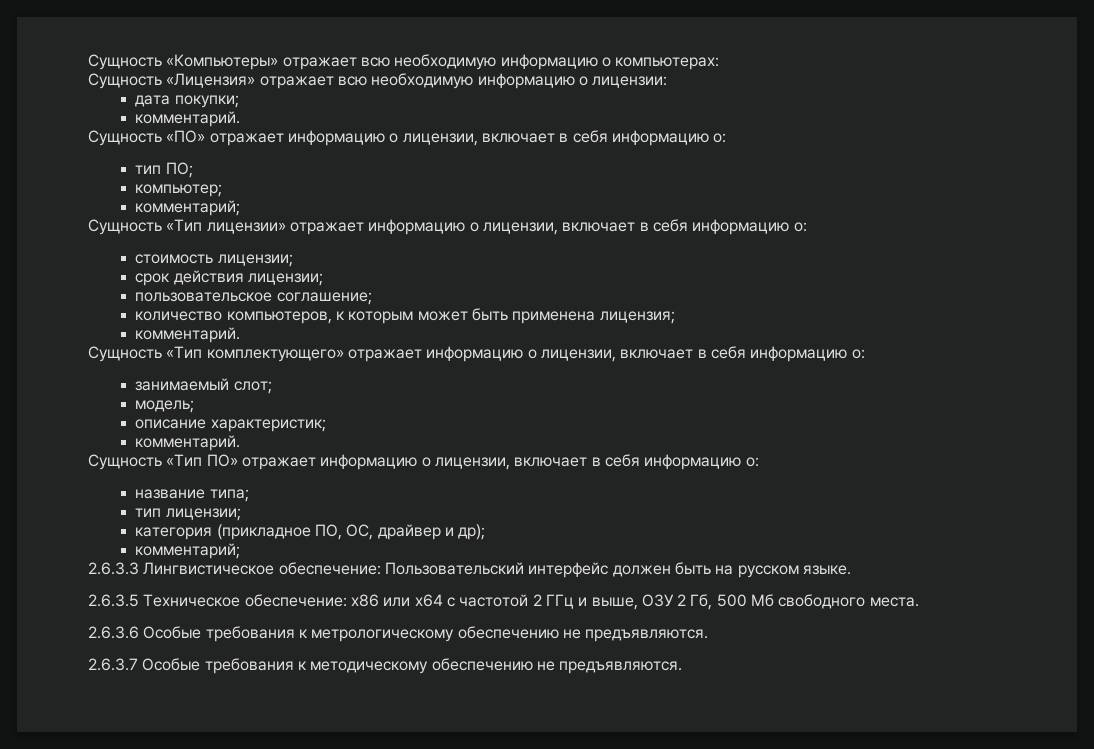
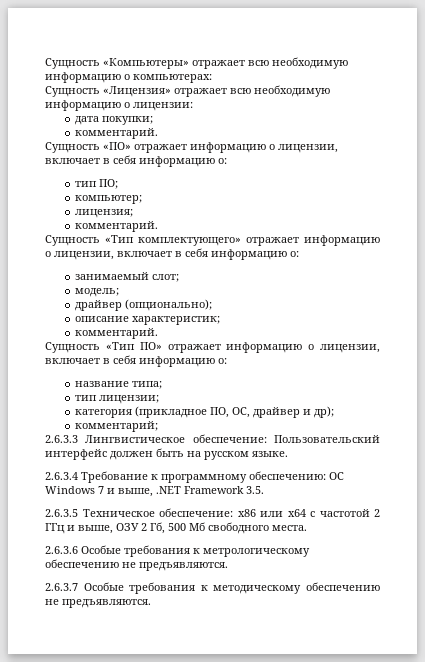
[135,200,241,216] [88,219,807,235] [135,254,293,267] [135,270,324,286] [135,292,372,305] [135,308,596,324] комментарий; // Сущность «Тип лицензии» отражает информацию о лицензии, включает в себя информацию о: // стоимость лицензии; // срок действия лицензии; // пользовательское соглашение; // количество компьютеров, к которым может быть применена -> (143, 199) none
(195, 406) none -> [75,299,213,311] // драйвер (опционально);
(851, 570) none -> [45,471,344,483] [45,486,264,497] // 2.6.3.4 Требование к программному обеспечению: ОС Windows 7 и выше, .NET Framework 3.5.

